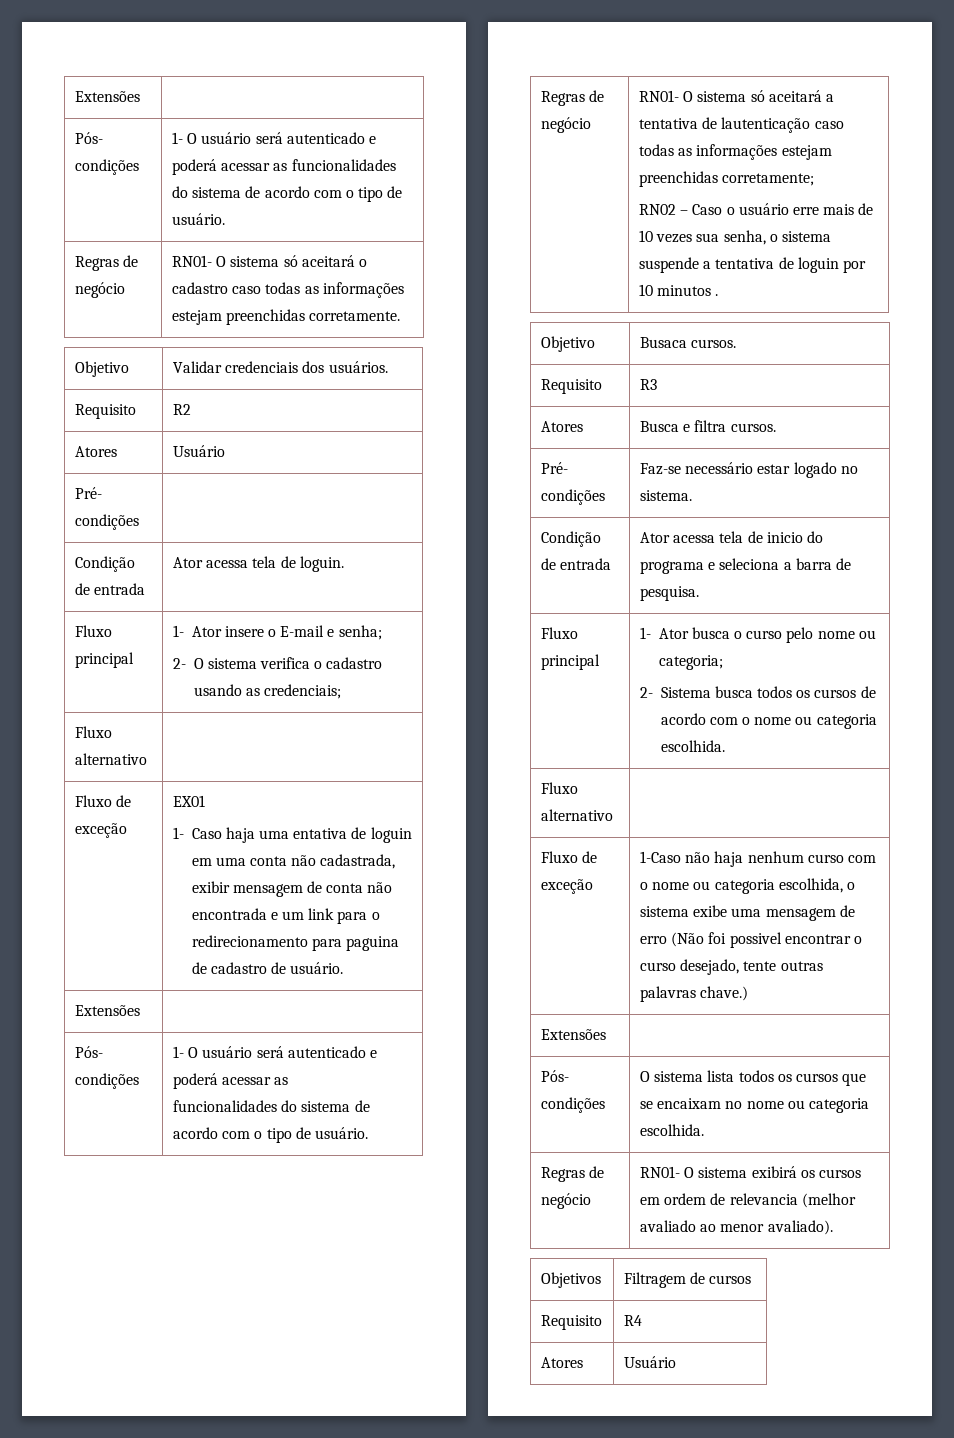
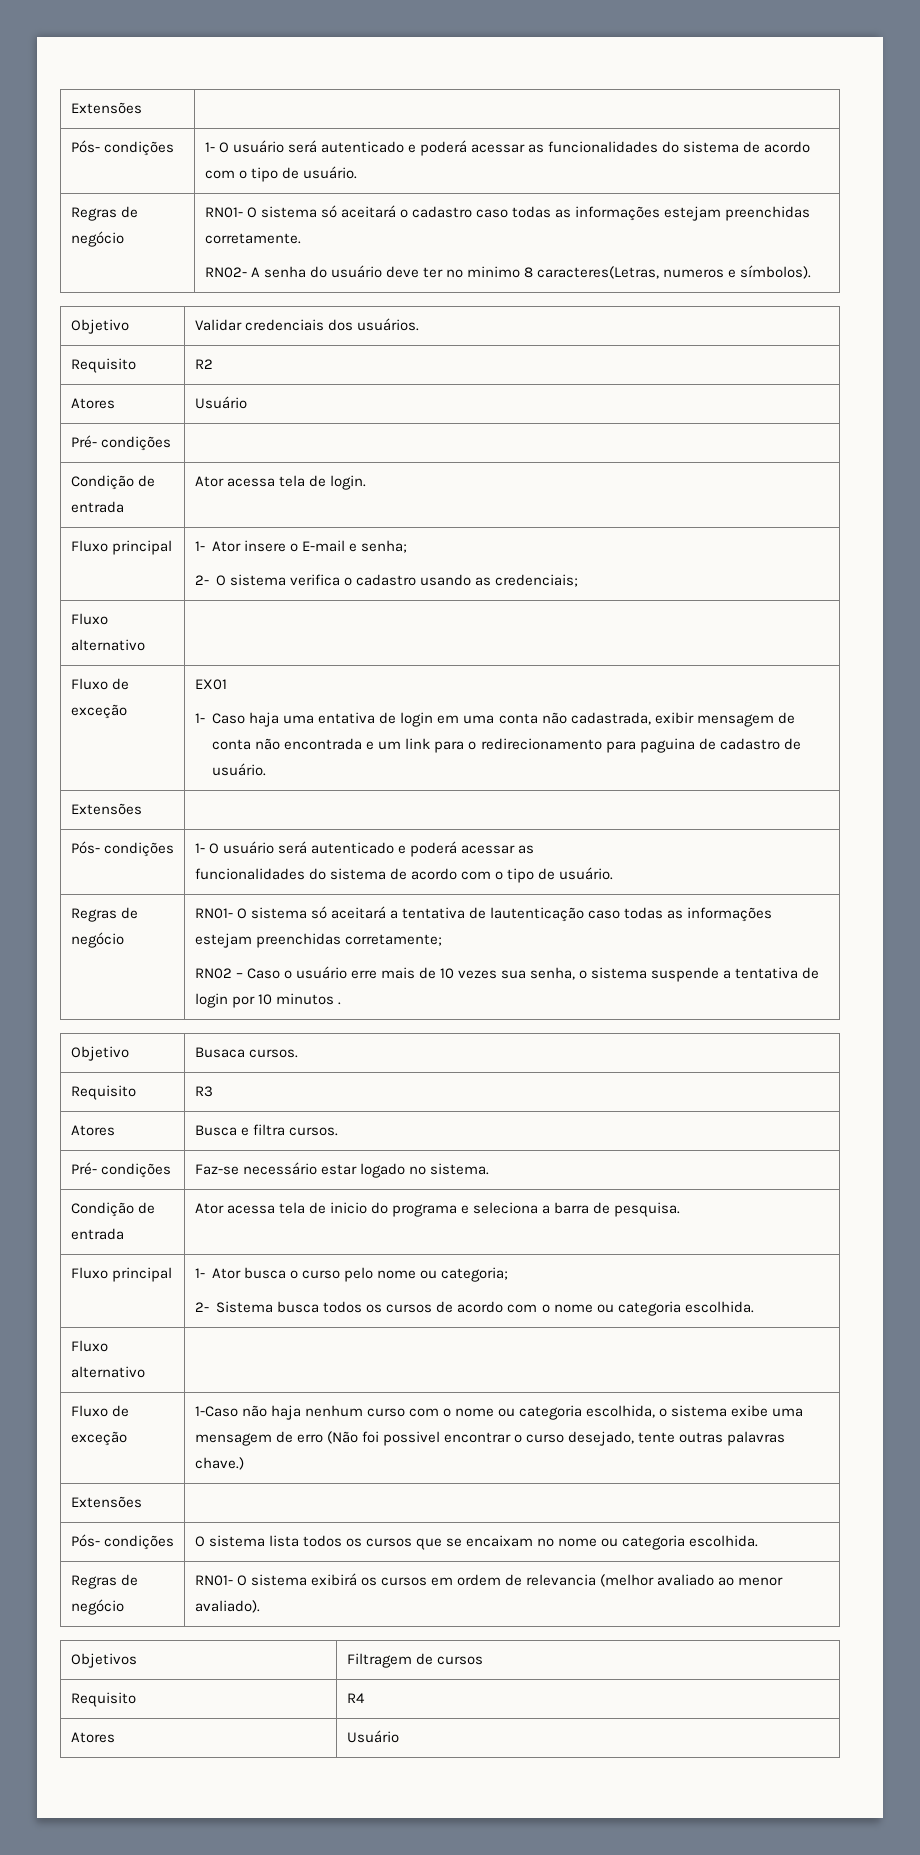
(401, 316) none -> [204,265,812,279] // RN02- A senha do usuário deve ter no minimo 8 caracteres(Letras, numeros e símbolos).
[299,556,344,572] loguin. -> [329,475,366,490] login.
[370,827,412,843] loguin -> [400,712,434,727] login
[797,257,839,273] loguin -> [194,993,228,1008] login

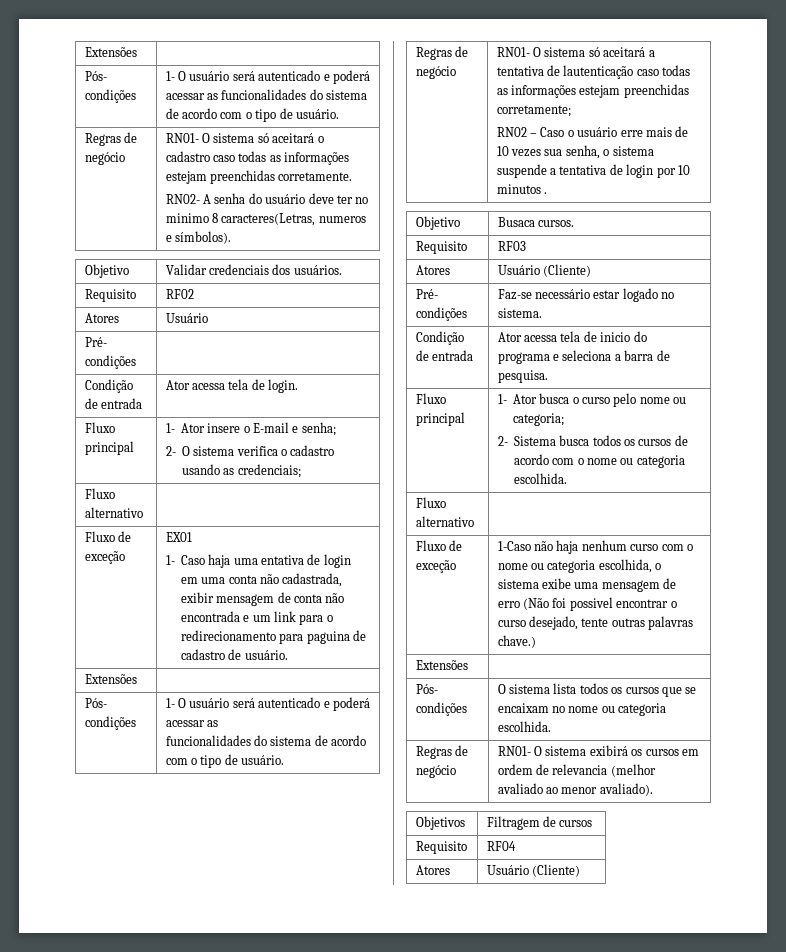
[194,359,213,369] R2 -> [165,289,194,299] RF02
[194,1086,213,1097] [70,1125,115,1136] [194,1124,338,1136] R3 // Atores | Busca e filtra cursos. -> [497,241,526,251] [415,265,450,275] [497,264,592,277] RF03 // Atores | Usuário (Cliente)
[346,1693,365,1703] [70,1732,115,1743] [346,1730,399,1743] R4 // Atores | Usuário -> [486,841,516,851] [415,865,450,875] [486,864,581,877] RF04 // Atores | Usuário (Cliente)

